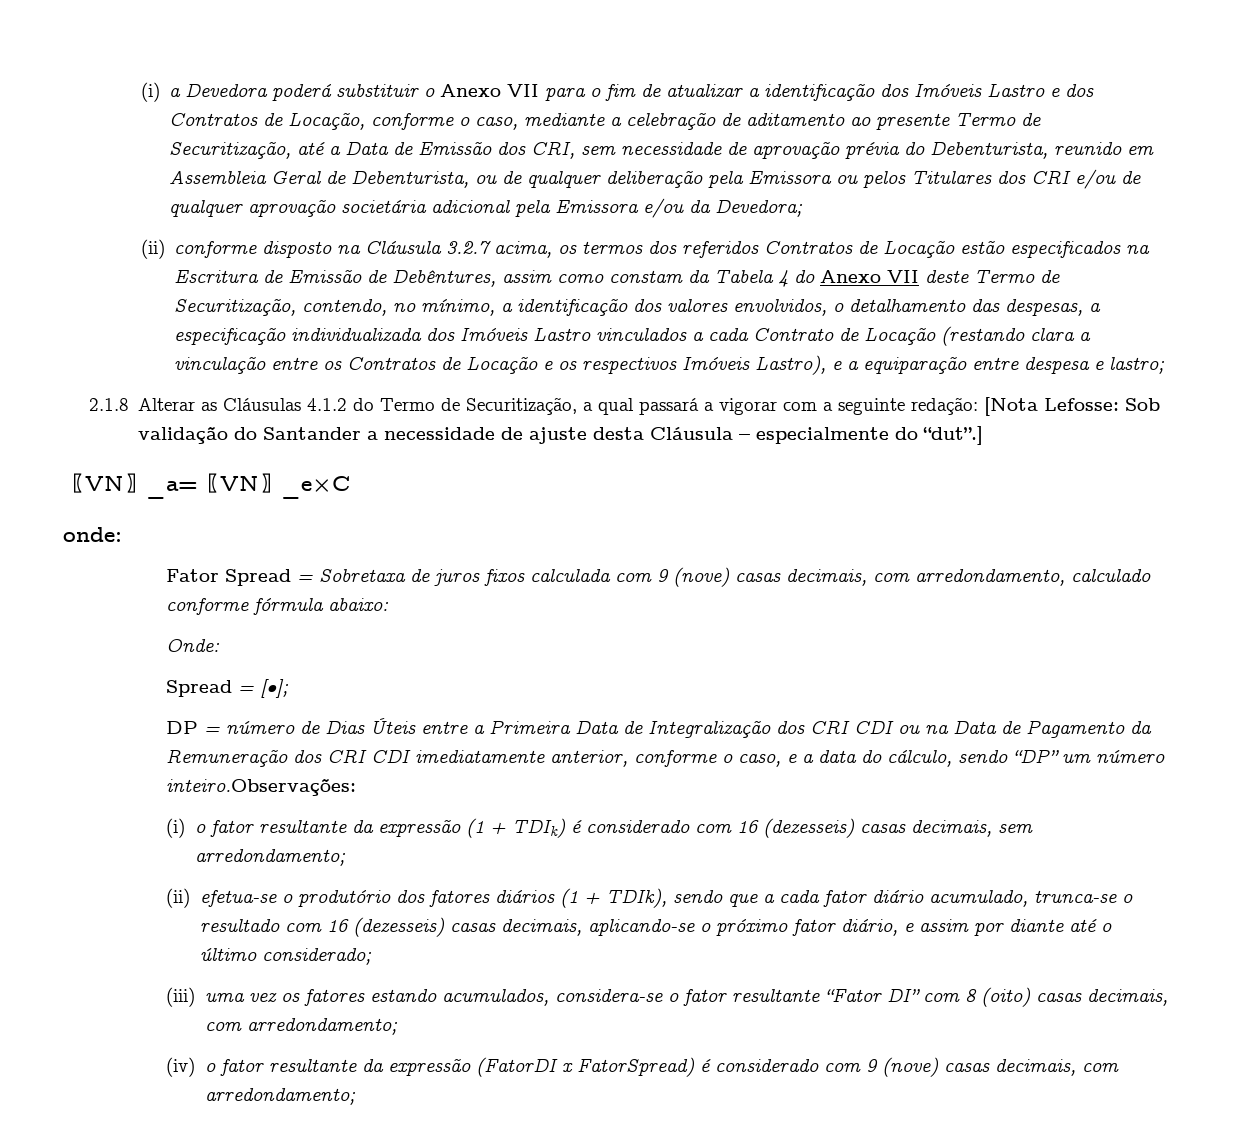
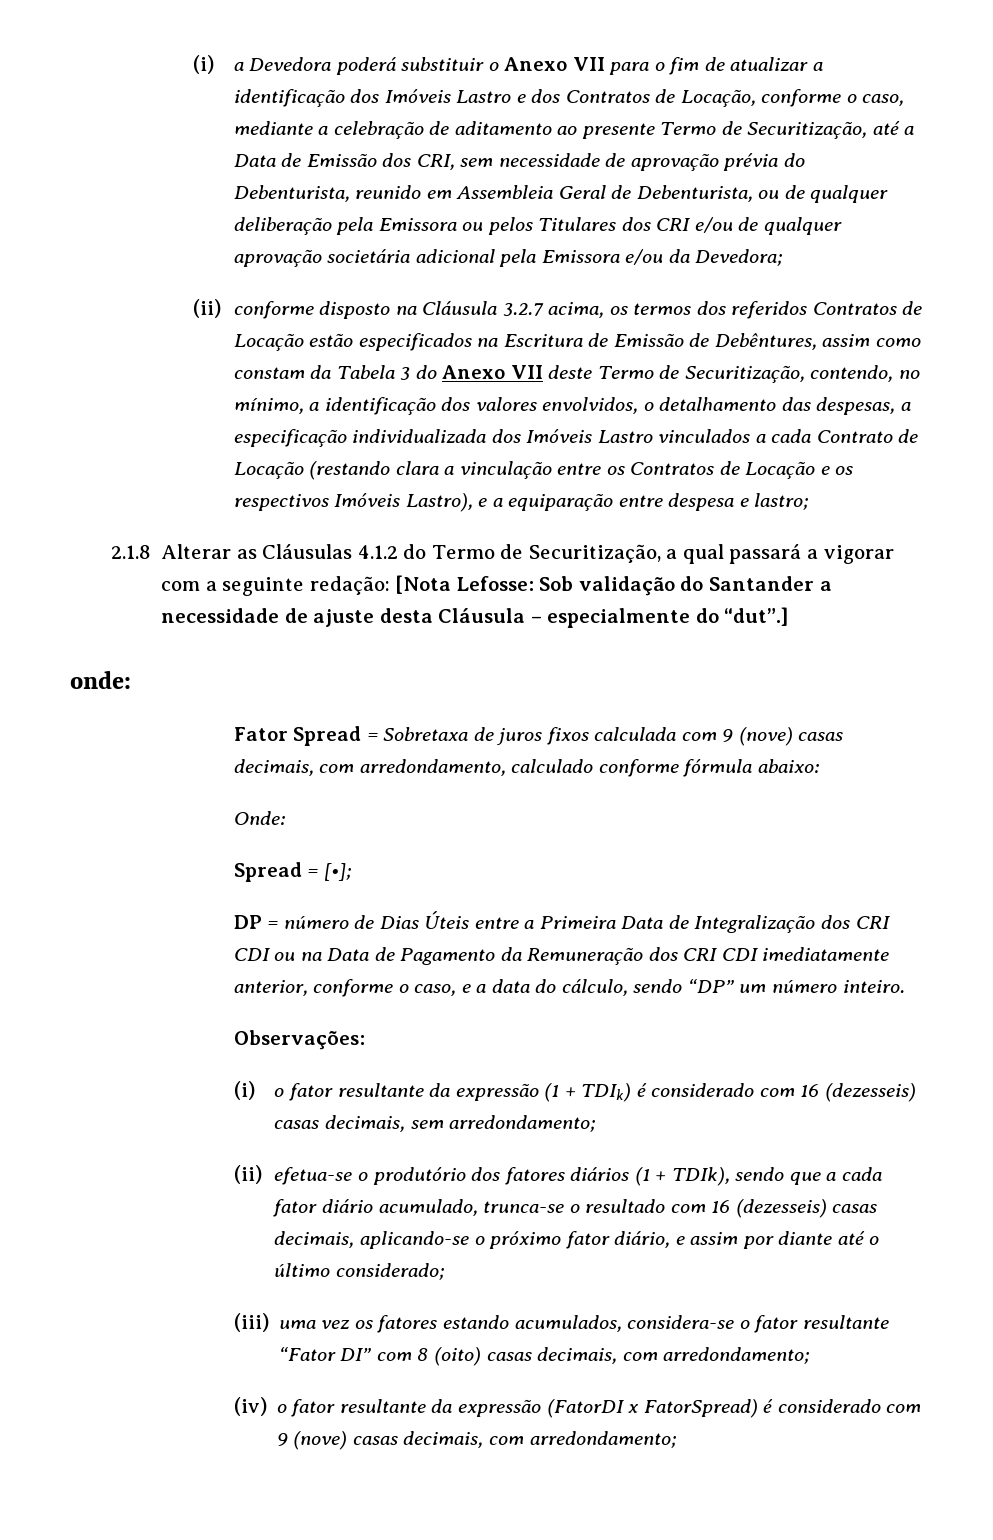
[778,270,789,287] 4 -> [400,367,411,380] 3
[63,473,350,499] // 〖VN〗_a=〖VN〗_e×C -> (789, 616) none
[166,778,357,796] inteiro.Observações: -> [842,980,905,993] [233,1030,365,1050] inteiro. // Observações:

